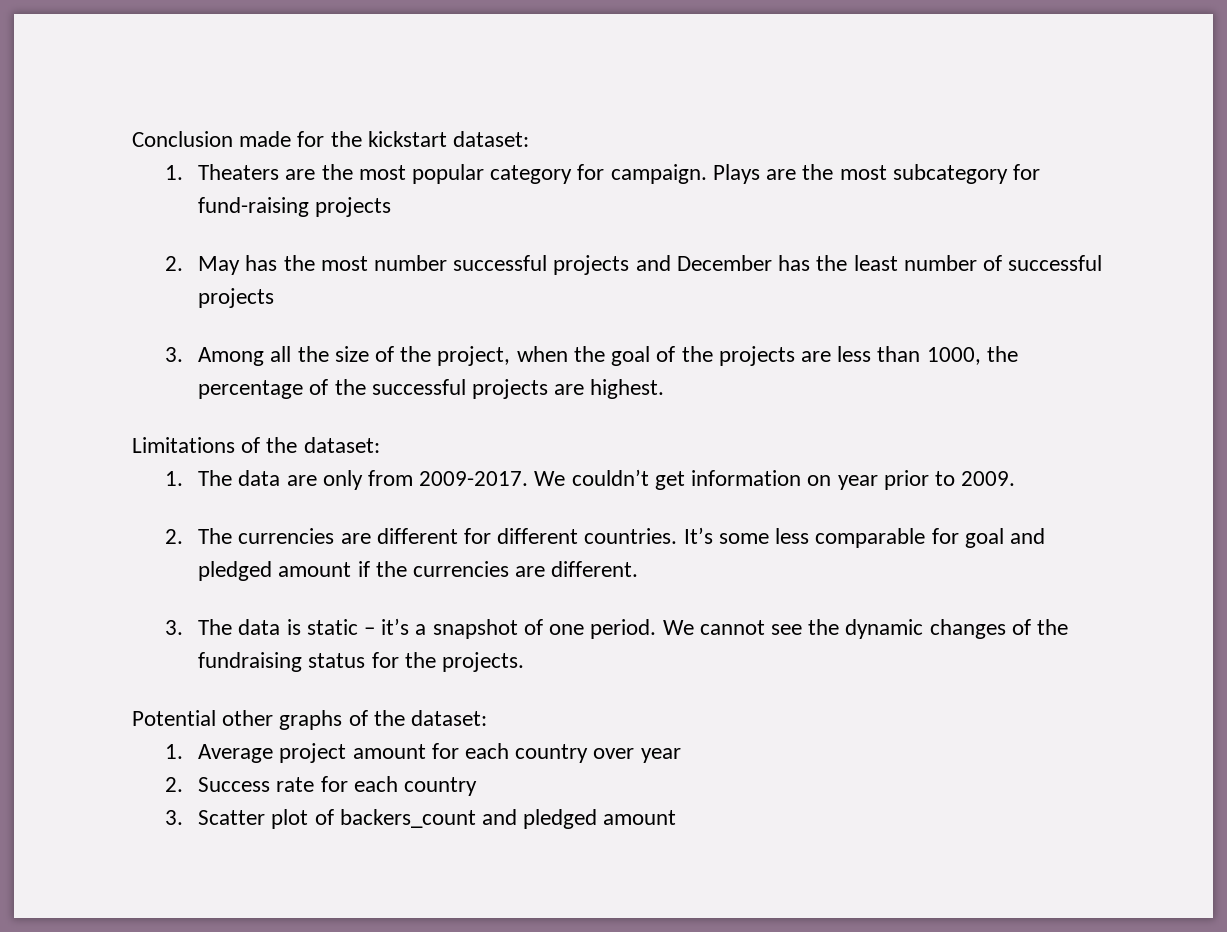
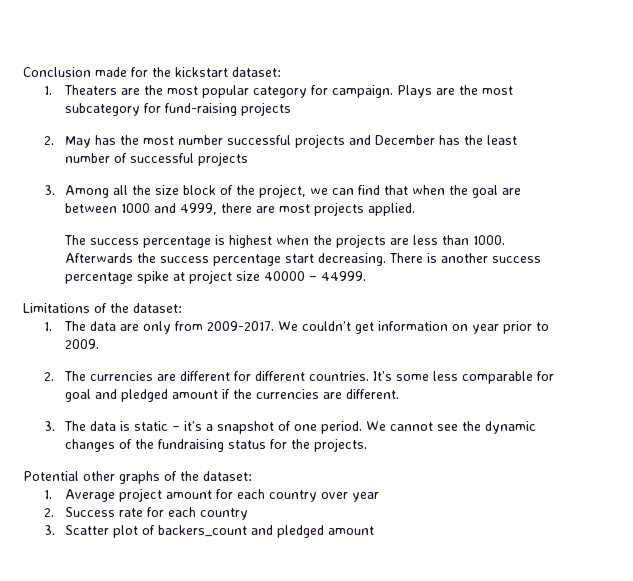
(369, 354) none -> [182,185,216,195] block
[516,346,676,366] when the goal of -> [309,185,521,198] [64,202,415,216] [63,235,309,248] we can find that when the goal are between 1000 and 4999, there are most projects applied. // The success percentage is highest when
[926,346,1018,365] [198,379,665,399] 1000, the percentage of the successful projects are highest. -> [472,235,505,245] [64,253,541,266] [64,270,366,284] 1000. Afterwards the success percentage start decreasing. There is another success percentage spike at project size 40000 – 44999.

